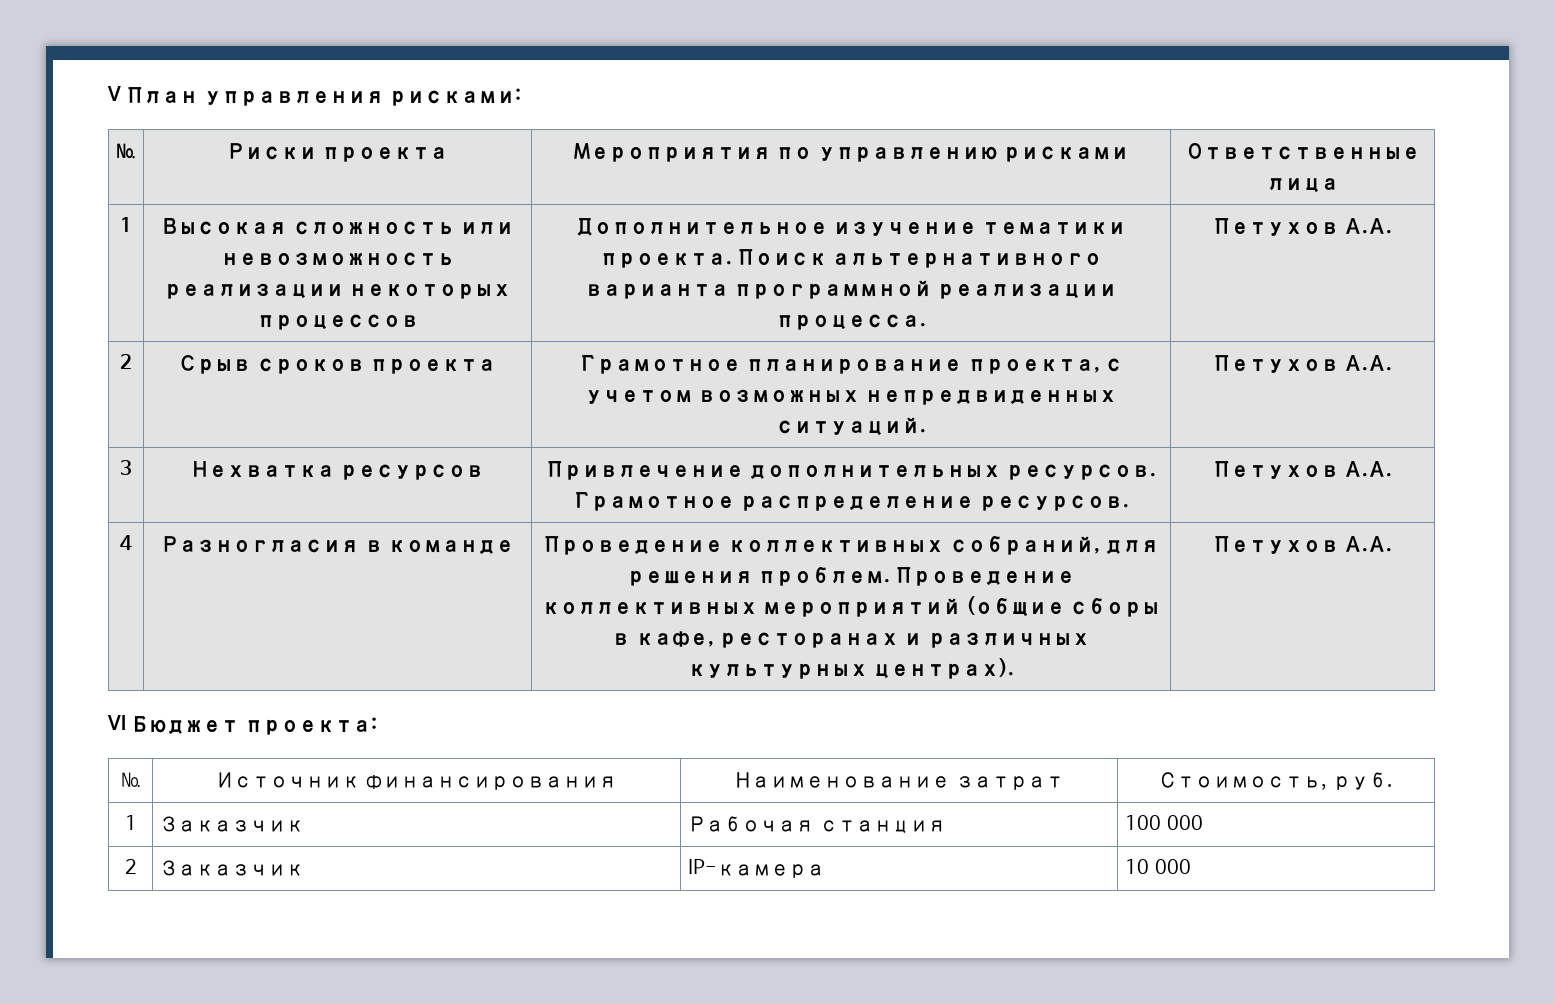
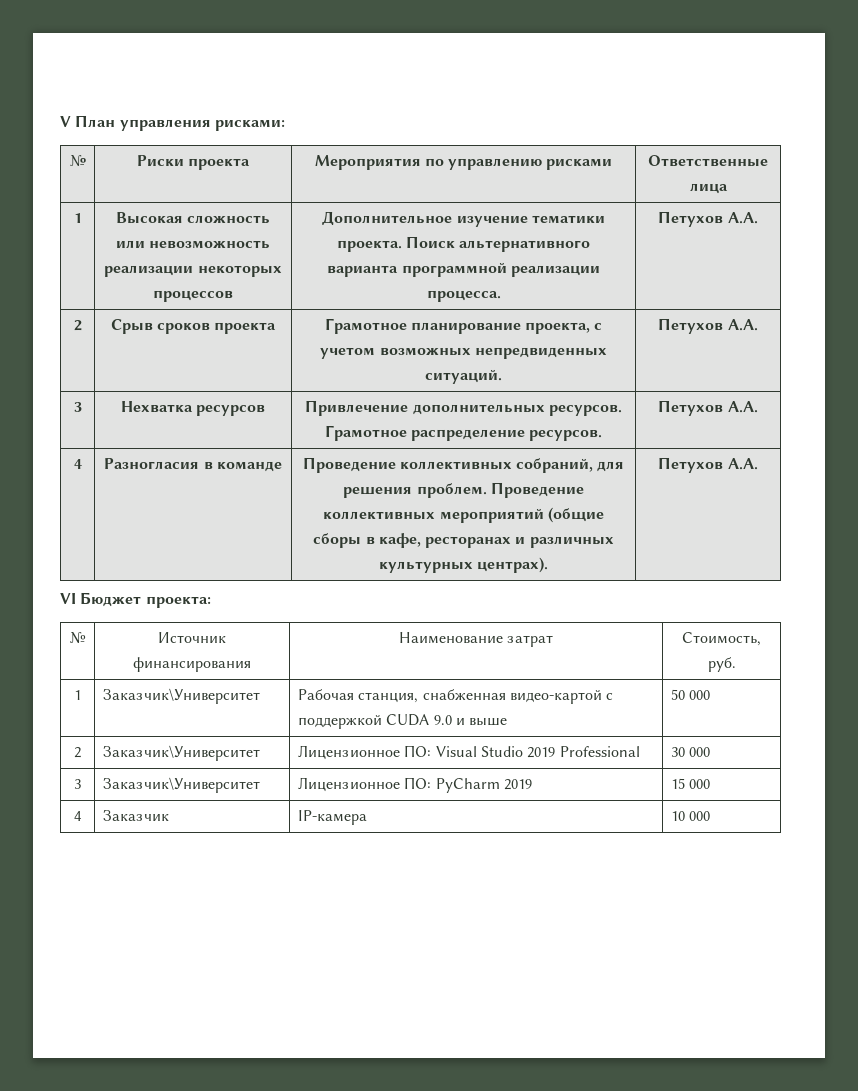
[160,816,305,832] Заказчик -> [103,688,261,704] Заказчик\Университет
[819,820,946,834] [1125,815,1203,830] [124,859,137,874] станция | 100 000 // 2 -> [358,689,614,704] [298,714,508,729] [671,689,711,700] [74,747,81,758] [103,745,261,761] [298,745,640,760] [671,747,711,757] [74,779,81,789] [103,777,261,793] [298,777,533,793] [671,778,711,789] [74,811,82,821] станция, снабженная видео-картой с поддержкой CUDA 9.0 и выше | 50 000 // 2 | Заказчик\Университет | Лицензионное ПО: Visual Studio 2019 Professional | 30 000 // 3 | Заказчик\Университет | Лицензионное ПО: PyCharm 2019 | 15 000 // 4

